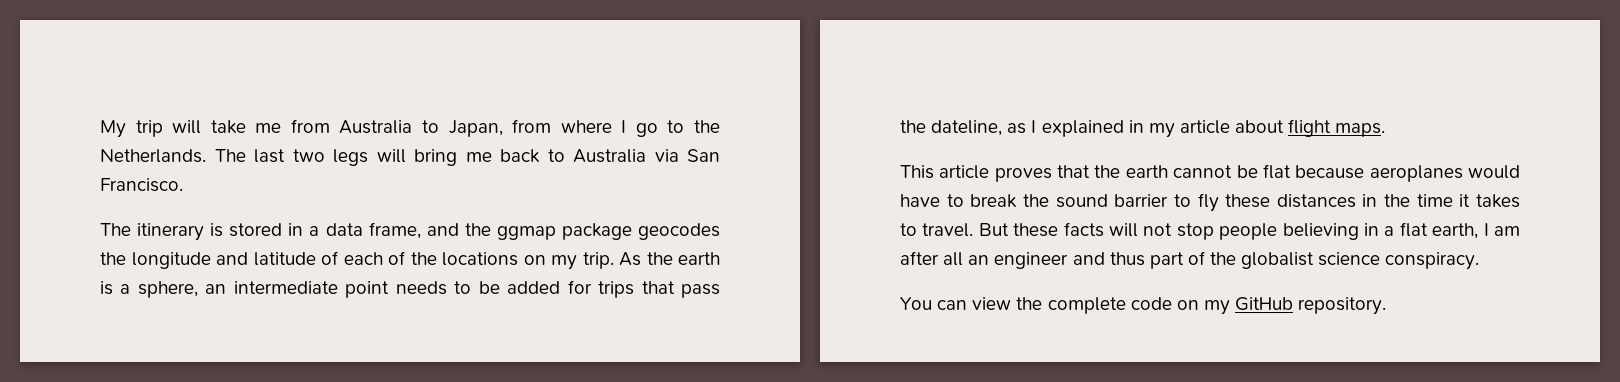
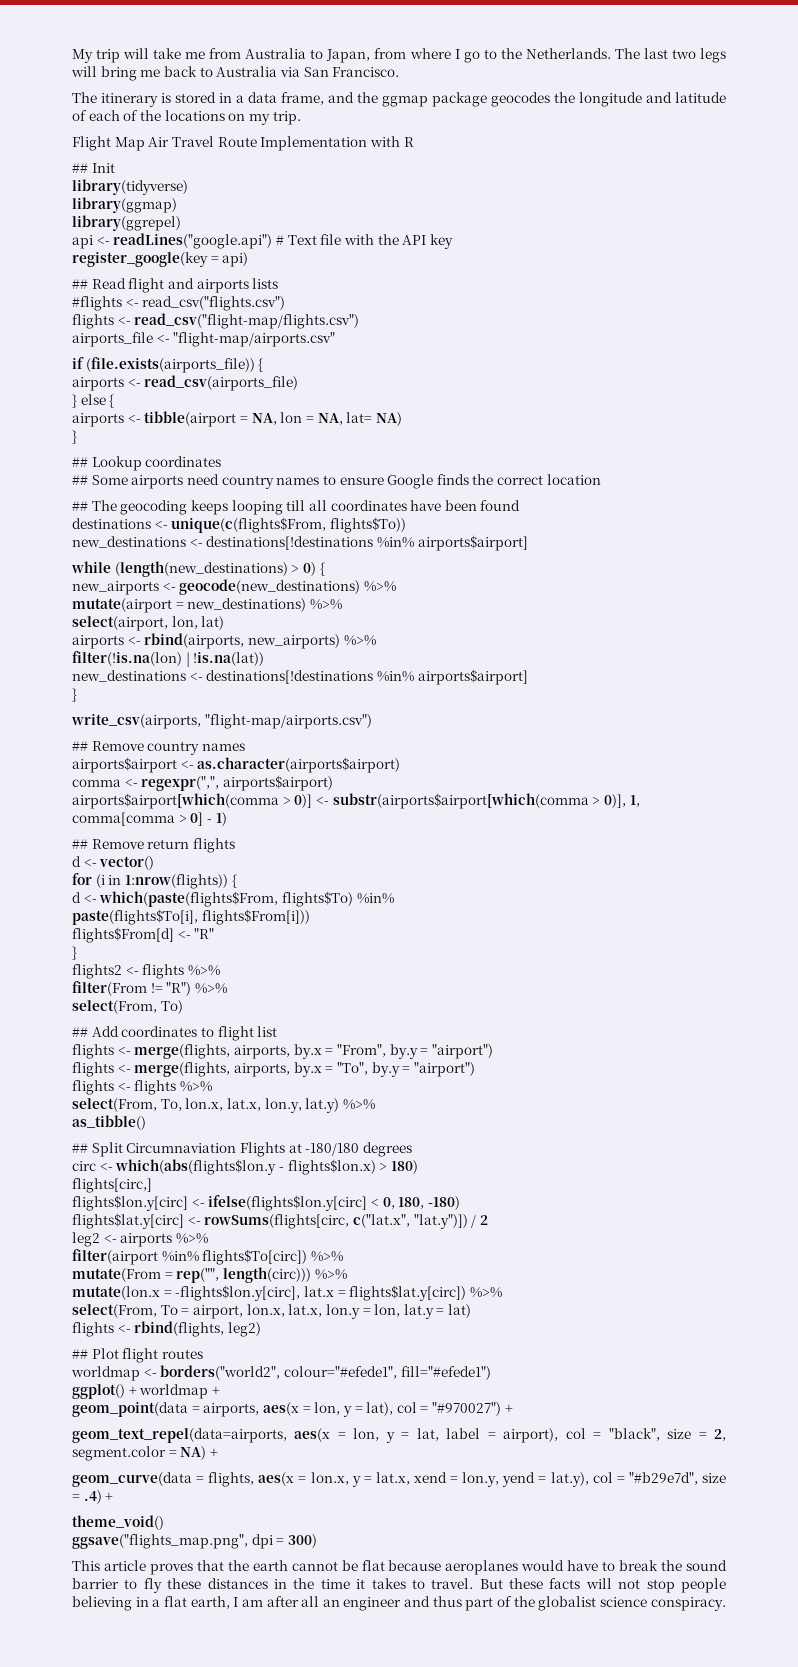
[619,252,720,266] [100,280,720,298] [900,119,1386,138] As the earth is a sphere, an intermediate point needs to be added for trips that pass the dateline, as I explained in my article about flight maps. -> [72,136,414,151] [72,163,115,173] [72,179,188,195] [72,197,177,213] [72,215,181,231] [72,233,453,249] [72,252,249,267] [72,278,279,293] [72,296,286,311] [72,313,360,329] [72,332,336,347] [72,357,264,373] [72,375,299,391] [72,394,115,408] [72,411,402,427] [72,430,77,444] [72,456,222,471] [72,474,601,489] [72,500,521,515] [72,517,406,533] [72,535,528,551] [71,561,325,577] [72,579,396,595] [72,598,342,613] [72,616,225,631] [72,633,376,649] [72,651,265,667] [72,669,528,685] [72,688,77,702] [71,714,372,729] [72,741,245,755] [72,757,401,773] [72,775,333,791] [72,793,640,809] [72,812,227,826] [72,838,235,853] [72,856,155,870] [72,873,237,889] [72,891,394,907] [72,909,310,925] [72,927,215,943] [72,946,77,960] [72,964,220,979] [72,981,227,996] [72,1000,183,1014] [72,1026,278,1041] [72,1044,493,1059] [72,1062,475,1077] [72,1080,212,1095] [72,1098,375,1113] [72,1115,146,1130] [72,1142,412,1157] [72,1159,418,1175] [72,1178,152,1193] [72,1195,460,1211] [72,1213,488,1229] [72,1232,208,1247] [72,1249,343,1265] [72,1267,347,1283] [72,1285,502,1301] [72,1304,472,1319] [72,1321,261,1337] [72,1348,203,1363] [71,1365,491,1381] [72,1384,220,1399] [72,1402,513,1417] [72,1428,727,1443] [72,1446,218,1461] [72,1472,726,1487] [72,1490,114,1504] [72,1515,164,1530] [72,1534,317,1549] // Flight Map Air Travel Route Implementation with R // ## Init // library(tidyverse) // library(ggmap) // library(ggrepel) // api <- readLines("google.api") # Text file with the API key // register_google(key = api) // ## Read flight and airports lists // #flights <- read_csv("flights.csv") // flights <- read_csv("flight-map/flights.csv") // airports_file <- "flight-map/airports.csv" // if (file.exists(airports_file)) { // airports <- read_csv(airports_file) // } else { // airports <- tibble(airport = NA, lon = NA, lat= NA) // } // ## Lookup coordinates // ## Some airports need country names to ensure Google finds the correct location // ## The geocoding keeps looping till all coordinates have been found // destinations <- unique(c(flights$From, flights$To)) // new_destinations <- destinations[!destinations %in% airports$airport] // while (length(new_destinations) > 0) { // new_airports <- geocode(new_destinations) %>% // mutate(airport = new_destinations) %>% // select(airport, lon, lat) // airports <- rbind(airports, new_airports) %>% // filter(!is.na(lon) | !is.na(lat)) // new_destinations <- destinations[!destinations %in% airports$airport] // } // write_csv(airports, "flight-map/airports.csv") // ## Remove country names // airports$airport <- as.character(airports$airport) // comma <- regexpr(",", airports$airport) // airports$airport[which(comma > 0)] <- substr(airports$airport[which(comma > 0)], 1, comma[comma > 0] - 1) // ## Remove return flights // d <- vector() // for (i in 1:nrow(flights)) { // d <- which(paste(flights$From, flights$To) %in% // paste(flights$To[i], flights$From[i])) // flights$From[d] <- "R" // } // flights2 <- flights %>% // filter(From != "R") %>% // select(From, To) // ## Add coordinates to flight list // flights <- merge(flights, airports, by.x = "From", by.y = "airport") // flights <- merge(flights, airports, by.x = "To", by.y = "airport") // flights <- flights %>% // select(From, To, lon.x, lat.x, lon.y, lat.y) %>% // as_tibble() // ## Split Circumnaviation Flights at -180/180 degrees // circ <- which(abs(flights$lon.y - flights$lon.x) > 180) // flights[circ,] // flights$lon.y[circ] <- ifelse(flights$lon.y[circ] < 0, 180, -180) // flights$lat.y[circ] <- rowSums(flights[circ, c("lat.x", "lat.y")]) / 2 // leg2 <- airports %>% // filter(airport %in% flights$To[circ]) %>% // mutate(From = rep("", length(circ))) %>% // mutate(lon.x = -flights$lon.y[circ], lat.x = flights$lat.y[circ]) %>% // select(From, To = airport, lon.x, lat.x, lon.y = lon, lat.y = lat) // flights <- rbind(flights, leg2) // ## Plot flight routes // worldmap <- borders("world2", colour="#efede1", fill="#efede1") // ggplot() + worldmap + // geom_point(data = airports, aes(x = lon, y = lat), col = "#970027") + // geom_text_repel(data=airports, aes(x = lon, y = lat, label = airport), col = "black", size = 2, segment.color = NA) + // geom_curve(data = flights, aes(x = lon.x, y = lat.x, xend = lon.y, yend = lat.y), col = "#b29e7d", size = .4) + // theme_void() // ggsave("flights_map.png", dpi = 300)
[900,297,1387,315] // You can view the complete code on my GitHub repository. -> (726, 1604) none

